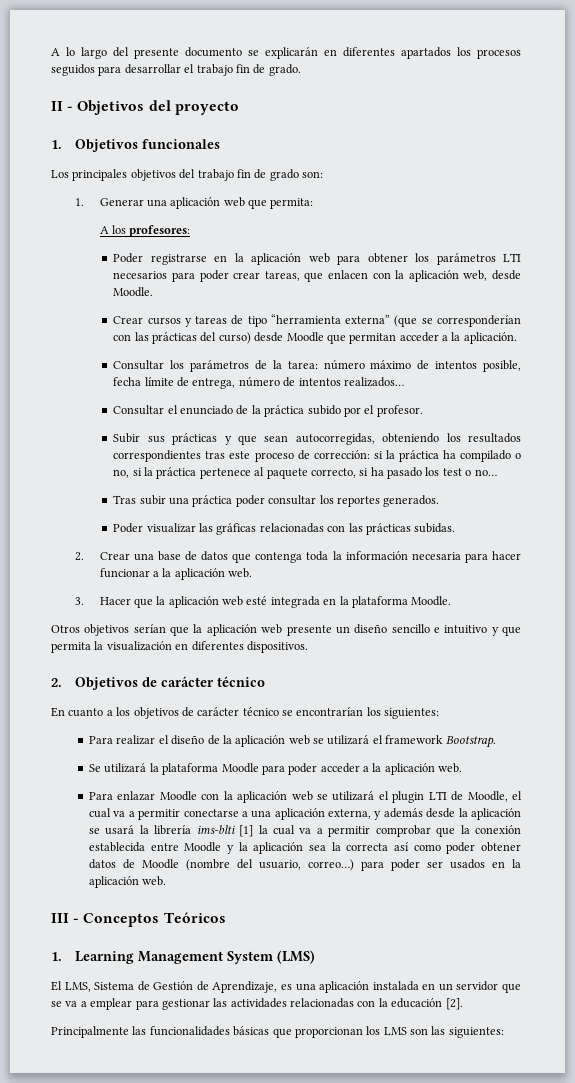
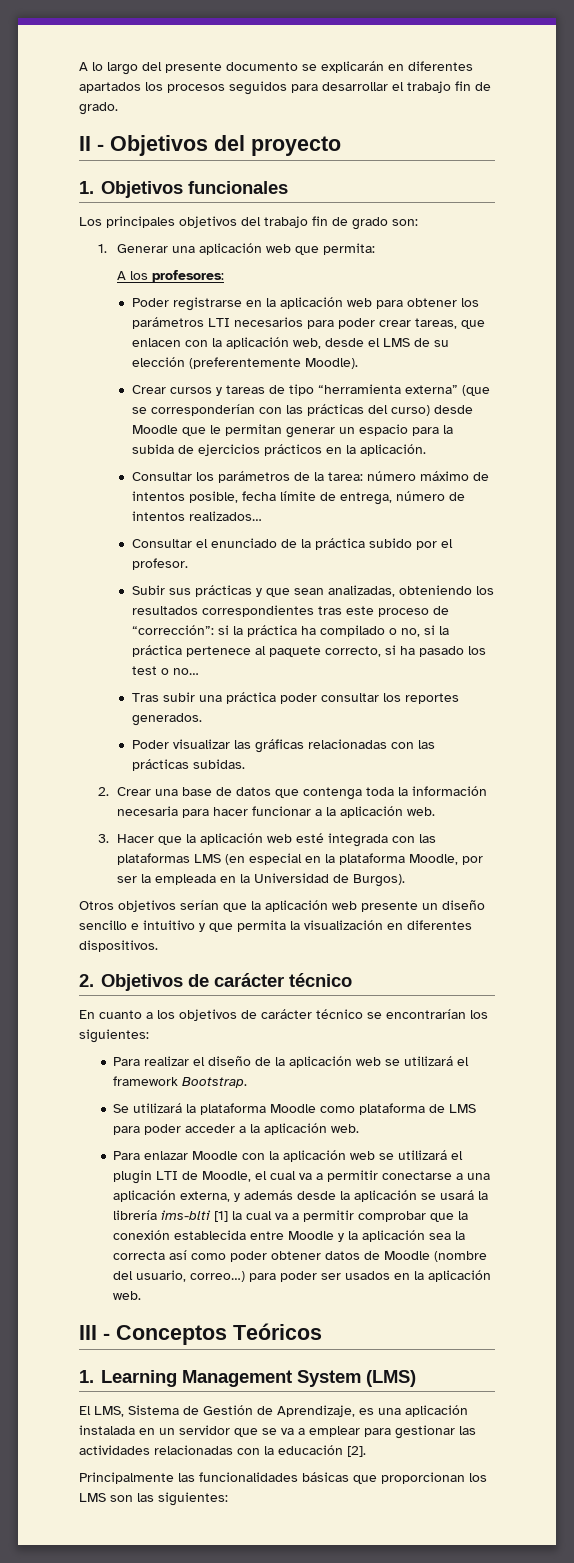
[113,287,154,297] Moodle. -> [368,338,450,347] [132,357,359,369] el LMS de su elección (preferentemente Moodle).
[349,332,449,344] permitan acceder a -> [210,424,454,438] [132,444,343,456] le permitan generar un espacio para la subida de ejercicios prácticos en
[295,433,375,445] autocorregidas, -> [328,585,396,597] analizadas,
[313,450,370,459] corrección: -> [132,625,215,635] “corrección”:
[323,596,452,608] en la plataforma Moodle. -> [391,834,436,843] [116,853,483,865] [116,873,405,887] con las plataformas LMS (en especial en la plataforma Moodle, por ser la empleada en la Universidad de Burgos).
(259, 768) none -> [320,1103,477,1115] como plataforma de LMS

